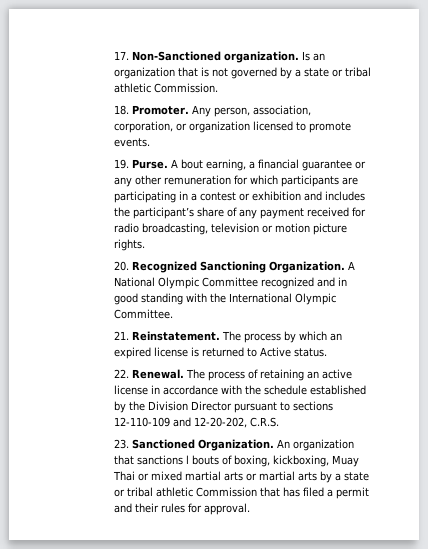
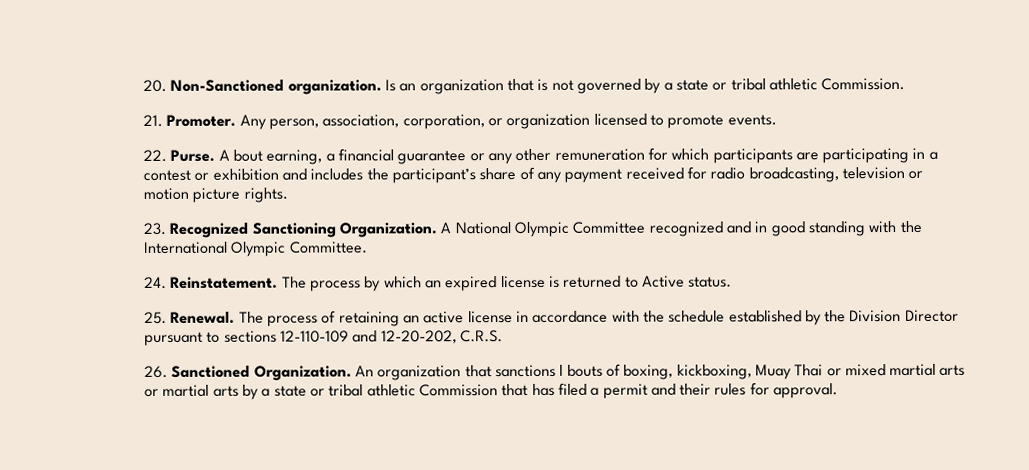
[114,51,130,60] 17. -> [143,79,168,92] 20.
[114,105,130,115] 18. -> [143,114,164,127] 21.
[114,159,130,169] 19. -> [143,149,168,162] 22.
[114,261,130,271] 20. -> [143,222,167,235] 23.
[114,331,130,340] 21. -> [144,276,168,289] 24.
[114,369,130,378] 22. -> [144,311,168,324] 25.
[114,439,130,449] 23. -> [144,365,169,378] 26.

